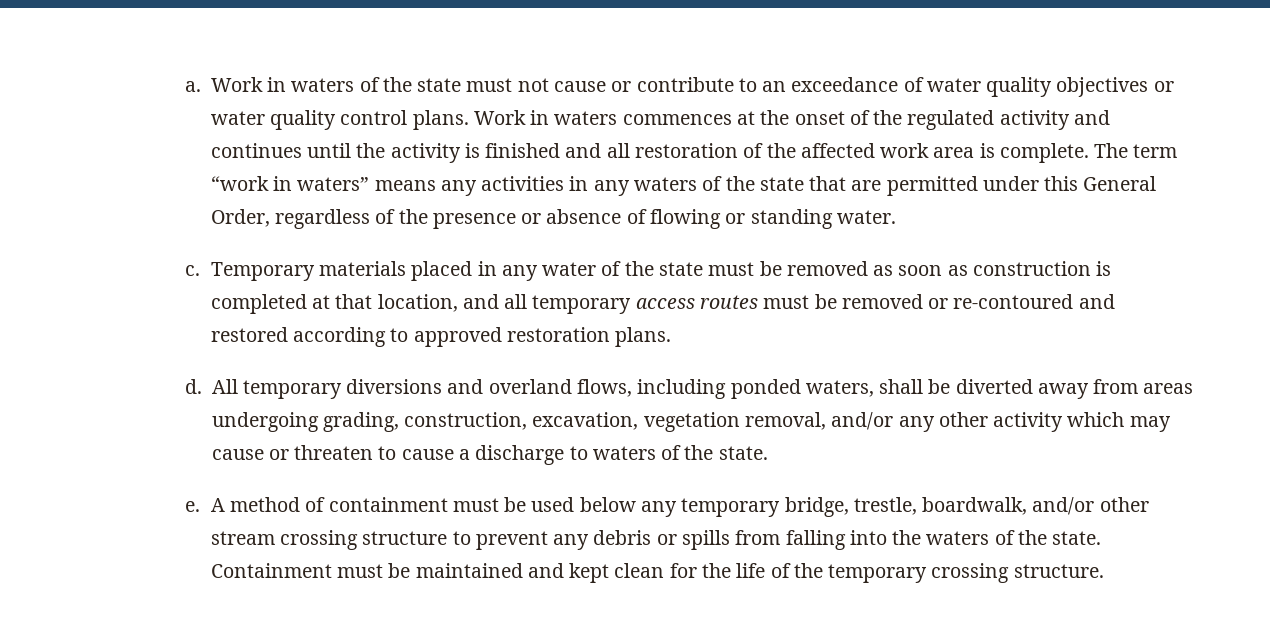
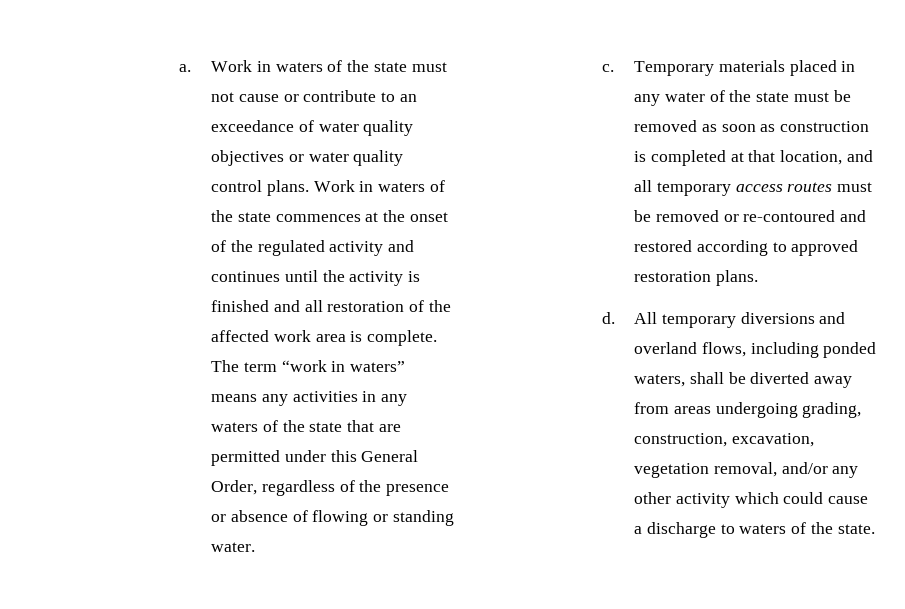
(618, 118) none -> [429,180,445,192] [211,210,272,222] of the state
[1129,416,1171,432] [211,445,397,460] may cause or threaten to -> [783,492,824,504] could
[184,497,1149,517] [210,530,1102,550] [210,563,1104,583] // e. A method of containment must be used below any temporary bridge, trestle, boardwalk, and/or other stream crossing structure to prevent any debris or spills from falling into the waters of the state. Containment must be maintained and kept clean for the life of the temporary crossing structure. -> (875, 529) none

